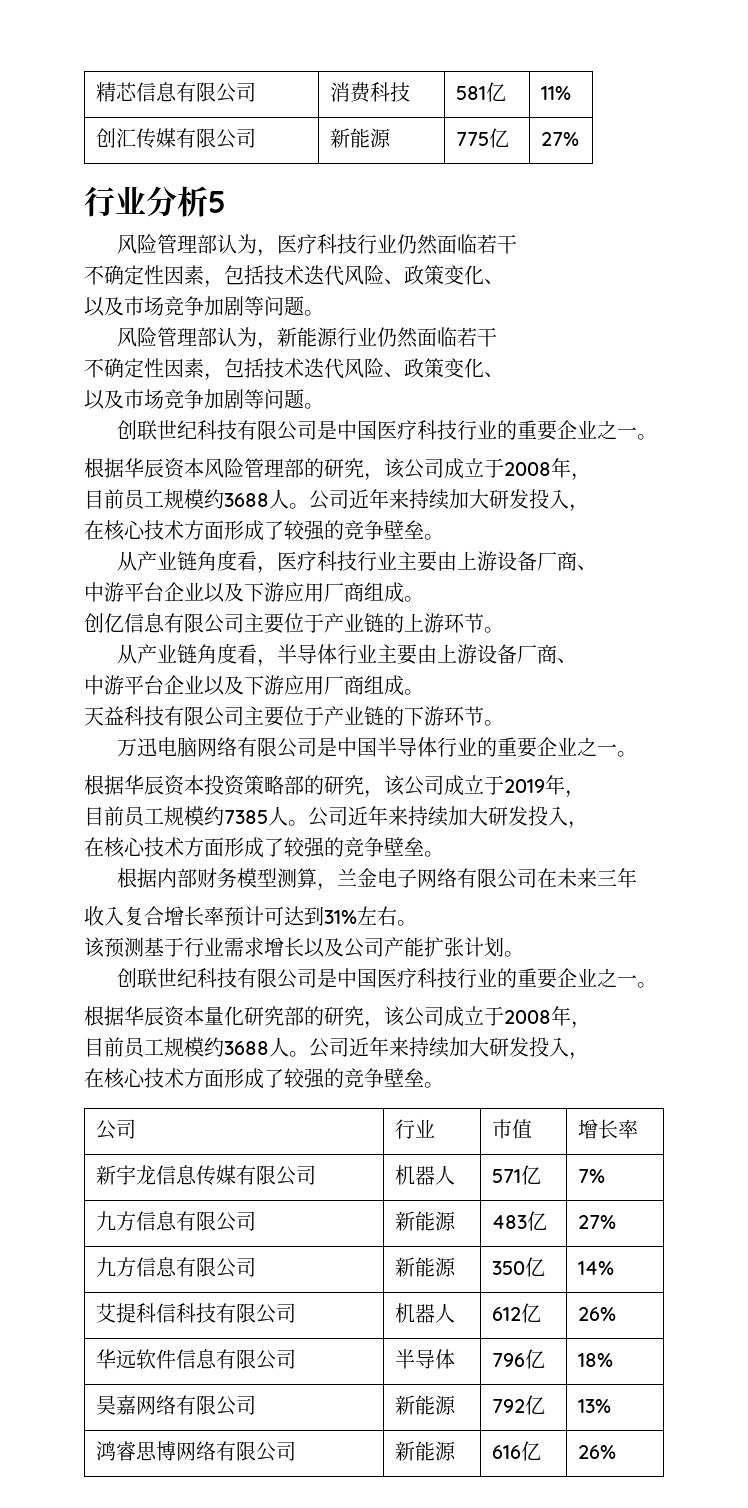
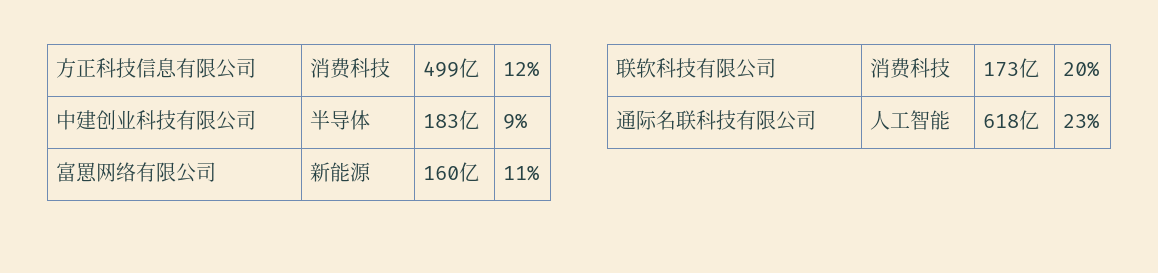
[96,82,138,102] 精芯 -> [56,58,137,78] 方正科技
[456,82,507,102] [541,86,572,100] [96,128,257,149] [330,128,392,148] [456,128,510,148] [541,132,580,146] [84,186,226,217] [117,234,518,257] [84,265,504,288] [84,296,324,317] [117,327,498,350] [84,358,504,381] [84,389,324,410] [117,420,658,441] [84,458,591,481] [84,489,589,512] [84,520,444,541] [117,550,598,574] [84,582,424,603] [84,613,504,634] [117,643,578,667] [84,675,424,696] [84,706,504,727] [117,737,638,758] [84,775,585,798] [84,806,588,829] [84,837,444,858] [117,868,638,891] [84,906,417,927] [84,937,524,958] [117,968,658,989] [84,1006,591,1029] [84,1037,589,1060] [84,1068,444,1089] [96,1119,137,1140] [395,1119,436,1139] [492,1119,533,1139] [578,1119,639,1139] [96,1165,317,1186] [395,1165,456,1185] [492,1165,542,1185] [578,1169,606,1183] [96,1211,257,1232] [395,1211,457,1231] [492,1211,548,1231] [578,1215,617,1229] [96,1257,257,1278] [395,1257,457,1277] [492,1257,546,1277] [578,1261,615,1275] [96,1303,297,1324] [395,1303,456,1323] [492,1303,542,1323] [578,1307,617,1321] [96,1349,218,1369] 581亿 | 11% // 创汇传媒有限公司 | 新能源 | 775亿 | 27% // 行业分析5 // 风险管理部认为，医疗科技行业仍然面临若干 // 不确定性因素，包括技术迭代风险、政策变化、 // 以及市场竞争加剧等问题。 // 风险管理部认为，新能源行业仍然面临若干 // 不确定性因素，包括技术迭代风险、政策变化、 // 以及市场竞争加剧等问题。 // 创联世纪科技有限公司是中国医疗科技行业的重要企业之一。 // 根据华辰资本风险管理部的研究，该公司成立于2008年， // 目前员工规模约3688人。公司近年来持续加大研发投入， // 在核心技术方面形成了较强的竞争壁垒。 // 从产业链角度看，医疗科技行业主要由上游设备厂商、 // 中游平台企业以及下游应用厂商组成。 // 创亿信息有限公司主要位于产业链的上游环节。 // 从产业链角度看，半导体行业主要由上游设备厂商、 // 中游平台企业以及下游应用厂商组成。 // 天益科技有限公司主要位于产业链的下游环节。 // 万迅电脑网络有限公司是中国半导体行业的重要企业之一。 // 根据华辰资本投资策略部的研究，该公司成立于2019年， // 目前员工规模约7385人。公司近年来持续加大研发投入， // 在核心技术方面形成了较强的竞争壁垒。 // 根据内部财务模型测算，兰金电子网络有限公司在未来三年 // 收入复合增长率预计可达到31%左右。 // 该预测基于行业需求增长以及公司产能扩张计划。 // 创联世纪科技有限公司是中国医疗科技行业的重要企业之一。 // 根据华辰资本量化研究部的研究，该公司成立于2008年， // 目前员工规模约3688人。公司近年来持续加大研发投入， // 在核心技术方面形成了较强的竞争壁垒。 // 公司 | 行业 | 市值 | 增长率 // 新宇龙信息传媒有限公司 | 机器人 | 571亿 | 7% // 九方信息有限公司 | 新能源 | 483亿 | 27% // 九方信息有限公司 | 新能源 | 350亿 | 14% // 艾提科信科技有限公司 | 机器人 | 612亿 | 26% // 华远软件信息 -> [423,58,480,78] [503,61,540,77] [56,110,177,130] 499亿 | 12% // 中建创业科技
[492,1349,546,1369] [578,1353,614,1367] [96,1395,257,1416] [395,1395,457,1415] [492,1395,546,1415] [578,1399,612,1413] [96,1441,297,1462] [395,1441,457,1461] [492,1441,542,1461] [578,1445,617,1459] 796亿 | 18% // 昊嘉网络有限公司 | 新能源 | 792亿 | 13% // 鸿睿思博网络有限公司 | 新能源 | 616亿 | 26% -> [423,110,480,130] [503,113,528,129] [56,162,217,183] [310,162,372,182] [423,162,480,182] [503,165,540,181] [616,58,777,79] [870,58,951,79] [983,58,1040,78] [1063,61,1100,77] [616,110,817,131] [870,110,951,130] [983,110,1040,130] [1063,113,1100,129] 183亿 | 9% // 富罳网络有限公司 | 新能源 | 160亿 | 11% // 联软科技有限公司 | 消费科技 | 173亿 | 20% // 通际名联科技有限公司 | 人工智能 | 618亿 | 23%

